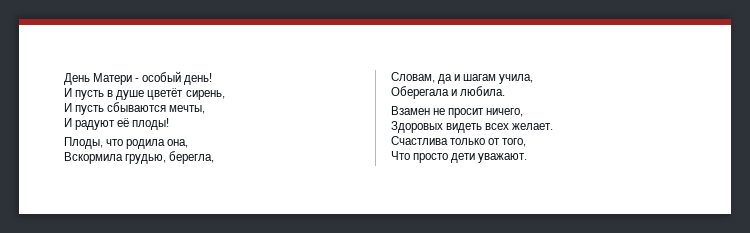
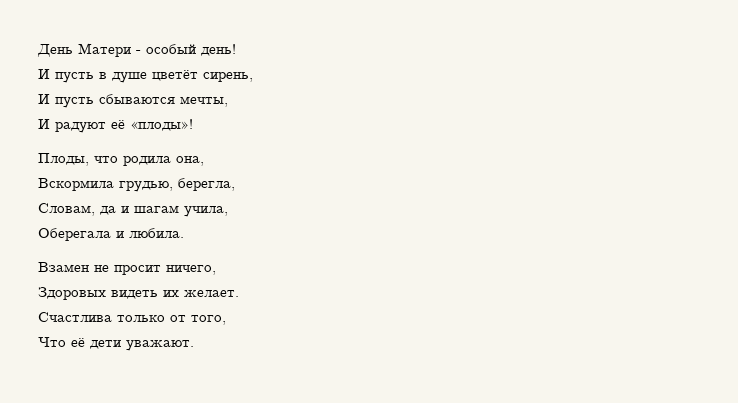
[132,118,170,130] плоды! -> [130,119,193,131] «плоды»!
[485,123,510,130] всех -> [163,290,179,297] их
[413,153,449,163] просто -> [71,338,85,347] её

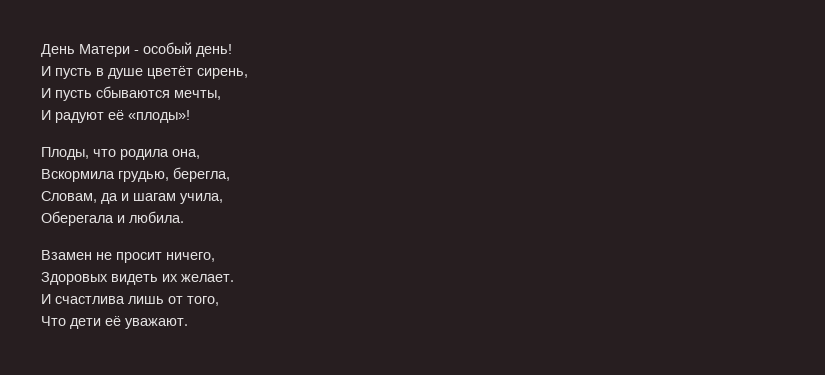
[38,312,165,322] Счастлива только -> [41,294,164,304] И счастлива лишь
[71,338,121,349] её дети -> [70,316,121,329] дети её

